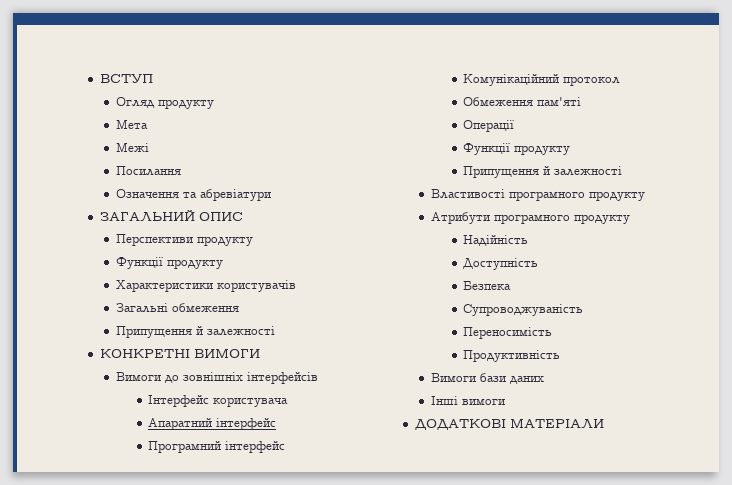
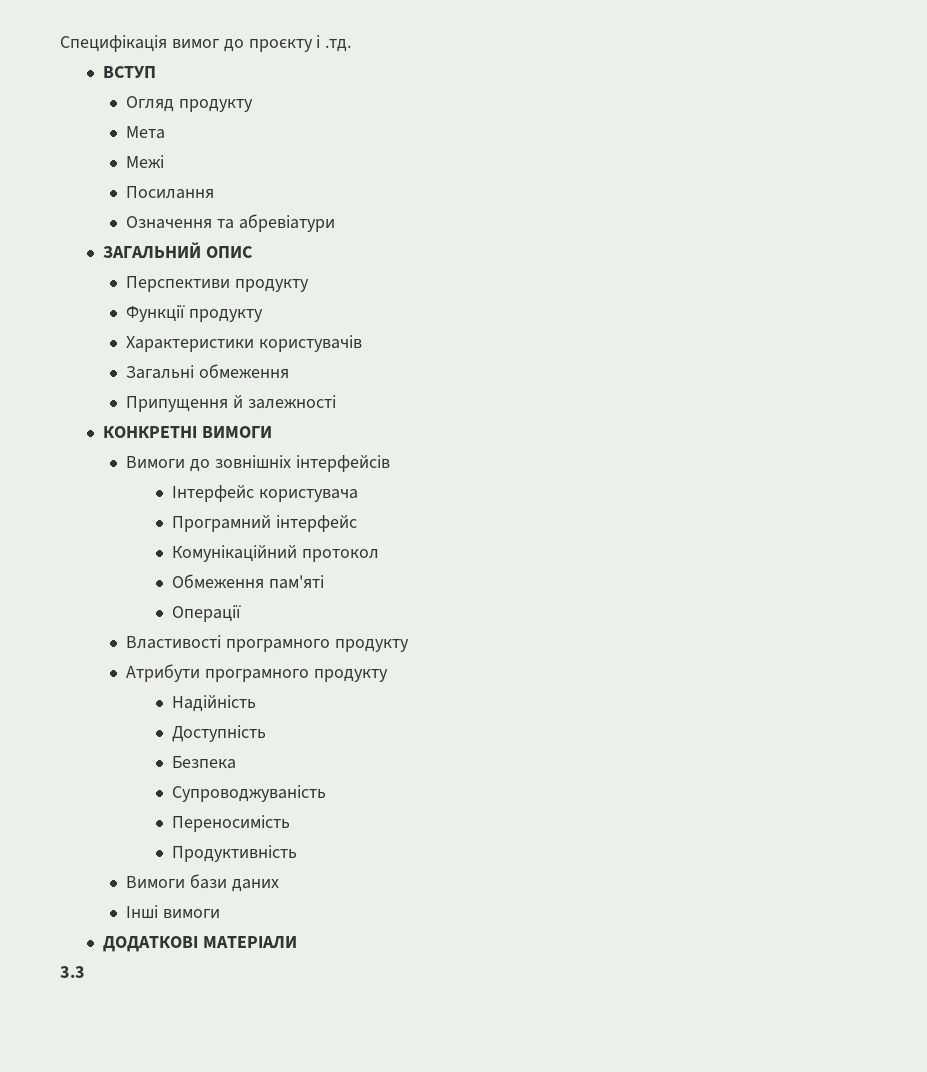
(99, 78) none -> [60,35,352,52] Специфікація вимог до проєкту і .тд. //
[148,418,277,430] // Апаратний інтерфейс -> (359, 495) none
[463,143,571,155] [463,166,623,178] // Функції продукту // Припущення й залежності -> (242, 613) none
(604, 423) none -> [60,966,85,978] // 3.3

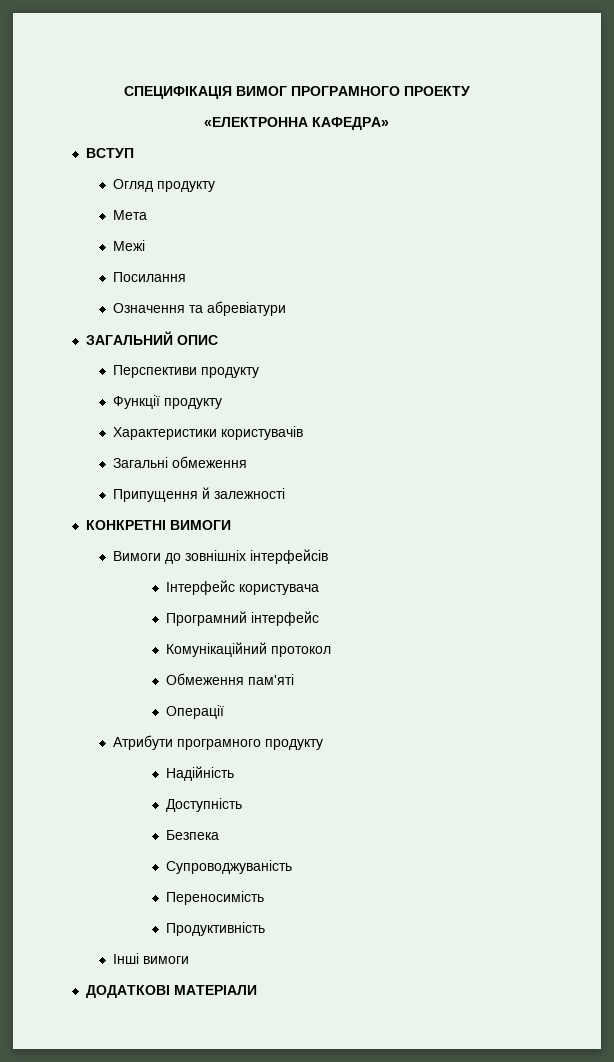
[60,35,352,52] Специфікація вимог до проєкту і .тд. -> [123,86,470,99] [204,117,389,130] СПЕЦИФІКАЦІЯ ВИМОГ ПРОГРАМНОГО ПРОЕКТУ // «ЕЛЕКТРОННА КАФЕДРА»
[126,635,409,652] // Властивості програмного продукту -> (224, 712) none
[126,874,279,892] // Вимоги бази даних -> (265, 929) none
[60,966,85,978] // 3.3 -> (258, 990) none

